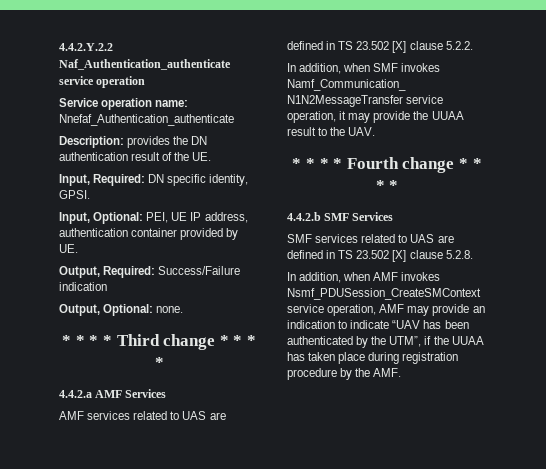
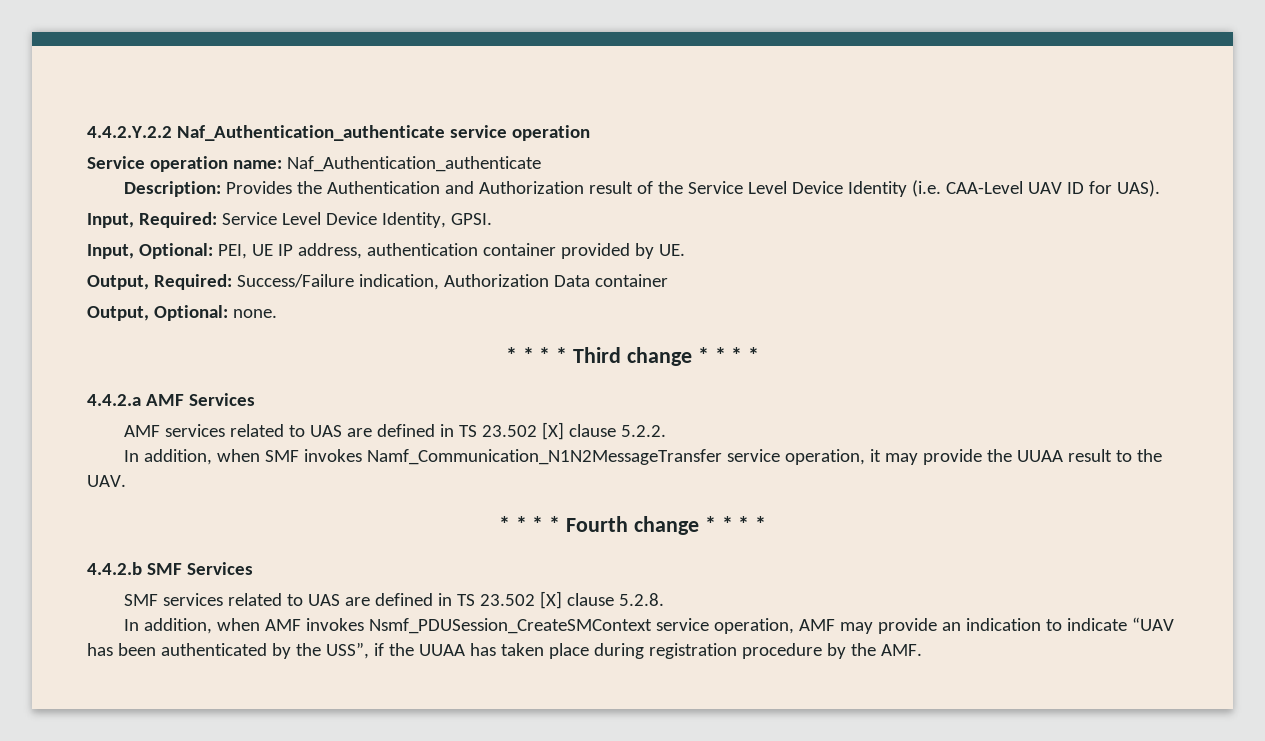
[59,114,234,126] Nnefaf_Authentication_authenticate -> [286,156,541,172] Naf_Authentication_authenticate
[127,136,208,148] [59,152,212,161] [59,174,249,186] provides the DN authentication result of the UE. // Input, Required: DN specific identity, -> [225,180,1160,197] [87,212,446,228] Provides the Authentication and Authorization result of the Service Level Device Identity (i.e. CAA-Level UAV ID for UAS). // Input, Required: Service Level Device Identity,
[59,282,107,291] indication -> [358,274,668,290] indication, Authorization Data container
[389,336,422,347] UTM”, -> [325,642,369,659] USS”,

